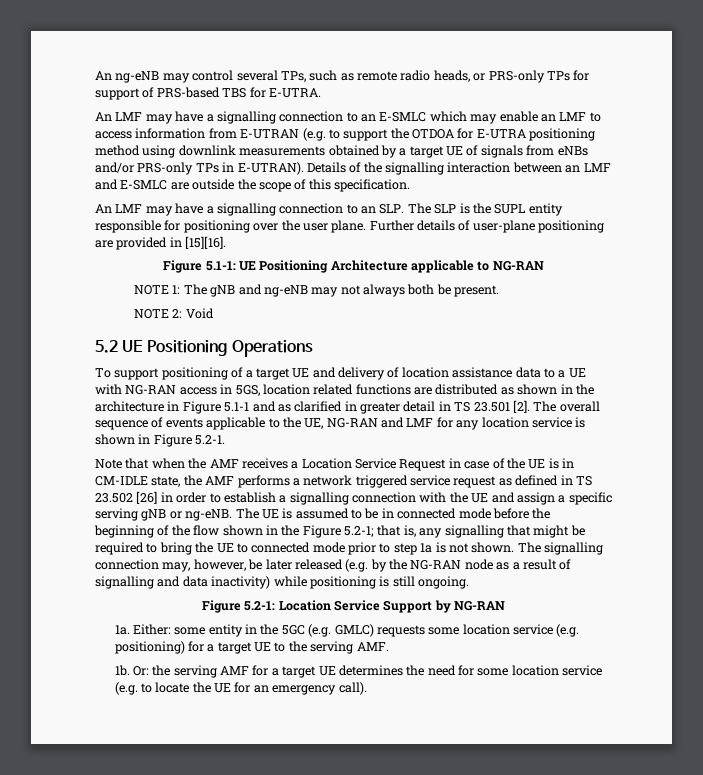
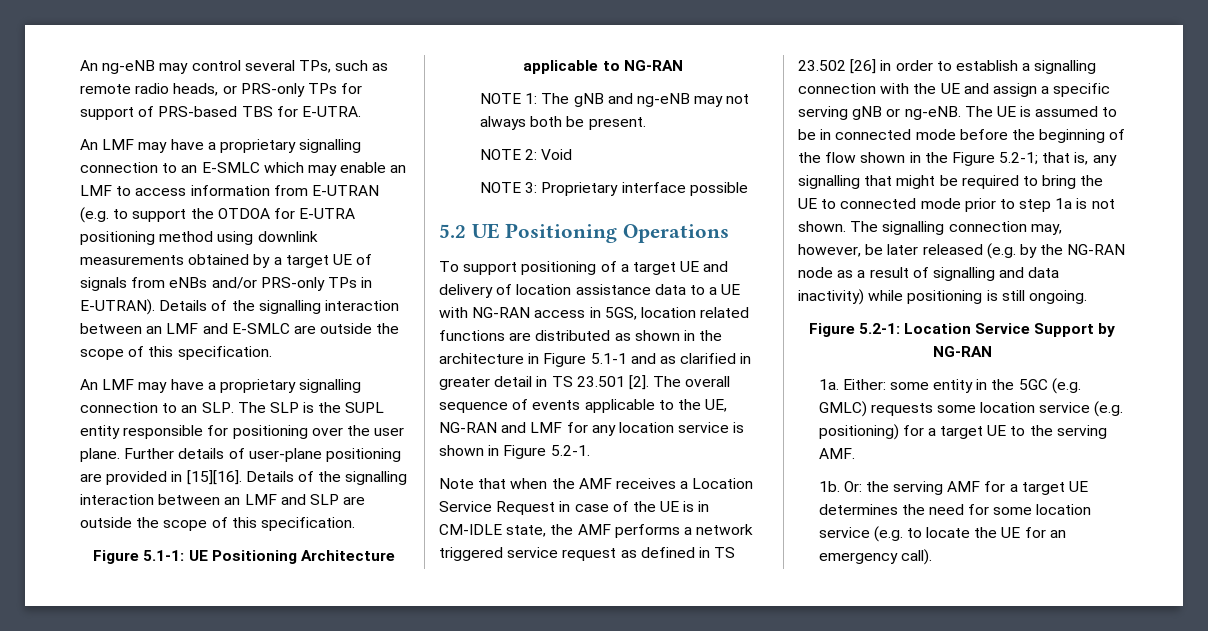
(214, 118) none -> [219,139,296,153] proprietary
(214, 210) none -> [219,379,296,393] proprietary
(227, 242) none -> [245,471,408,485] [80,494,366,505] [80,517,355,531] Details of the signalling interaction between an LMF and SLP are outside the scope of this specification.
(214, 313) none -> [480,182,748,196] // NOTE 3: Proprietary interface possible

